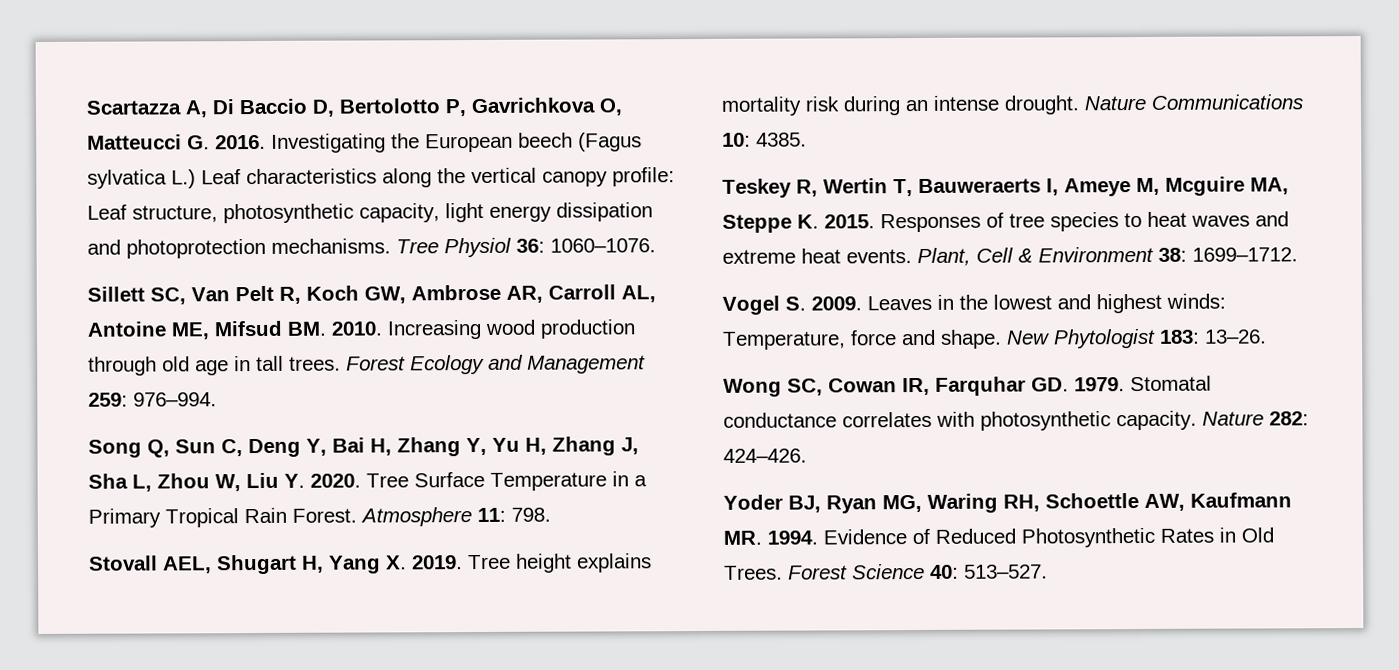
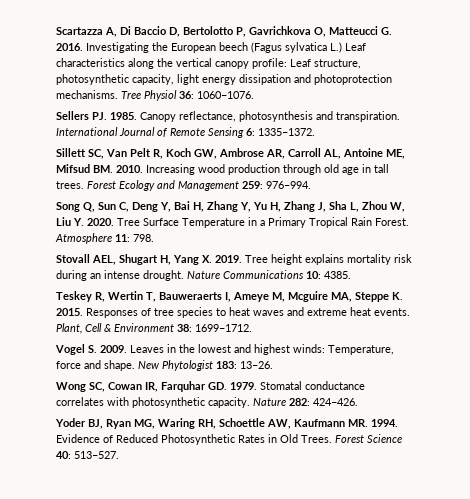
(656, 245) none -> [56,111,400,122] [56,127,315,138] // Sellers PJ. 1985. Canopy reflectance, photosynthesis and transpiration. International Journal of Remote Sensing 6: 1335–1372.

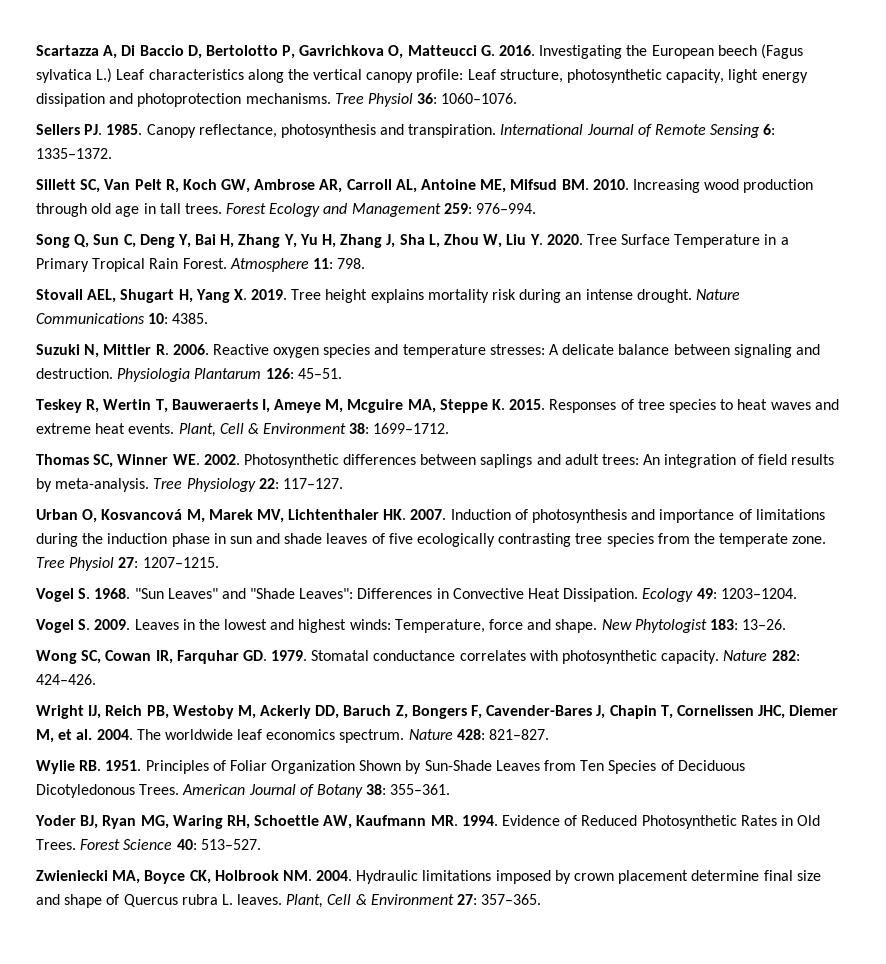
(351, 275) none -> [36,344,820,358] [36,368,342,382] // Suzuki N, Mittler R. 2006. Reactive oxygen species and temperature stresses: A delicate balance between signaling and destruction. Physiologia Plantarum 126: 45–51.
(252, 328) none -> [36,454,834,468] [36,478,343,492] [36,509,825,523] [36,533,827,547] [36,557,219,571] [36,588,797,602] // Thomas SC, Winner WE. 2002. Photosynthetic differences between saplings and adult trees: An integration of field results by meta-analysis. Tree Physiology 22: 117–127. // Urban O, Kosvancová M, Marek MV, Lichtenthaler HK. 2007. Induction of photosynthesis and importance of limitations during the induction phase in sun and shade leaves of five ecologically contrasting tree species from the temperate zone. Tree Physiol 27: 1207–1215. // Vogel S. 1968. "Sun Leaves" and "Shade Leaves": Differences in Convective Heat Dissipation. Ecology 49: 1203–1204.
(358, 402) none -> [36,705,839,719] [36,729,550,743] [36,760,745,774] [36,784,451,798] // Wright IJ, Reich PB, Westoby M, Ackerly DD, Baruch Z, Bongers F, Cavender-Bares J, Chapin T, Cornelissen JHC, Diemer M, et al. 2004. The worldwide leaf economics spectrum. Nature 428: 821–827. // Wylie RB. 1951. Principles of Foliar Organization Shown by Sun-Shade Leaves from Ten Species of Deciduous Dicotyledonous Trees. American Journal of Botany 38: 355–361.
(119, 455) none -> [36,870,821,884] [36,894,542,908] // Zwieniecki MA, Boyce CK, Holbrook NM. 2004. Hydraulic limitations imposed by crown placement determine final size and shape of Quercus rubra L. leaves. Plant, Cell & Environment 27: 357–365.

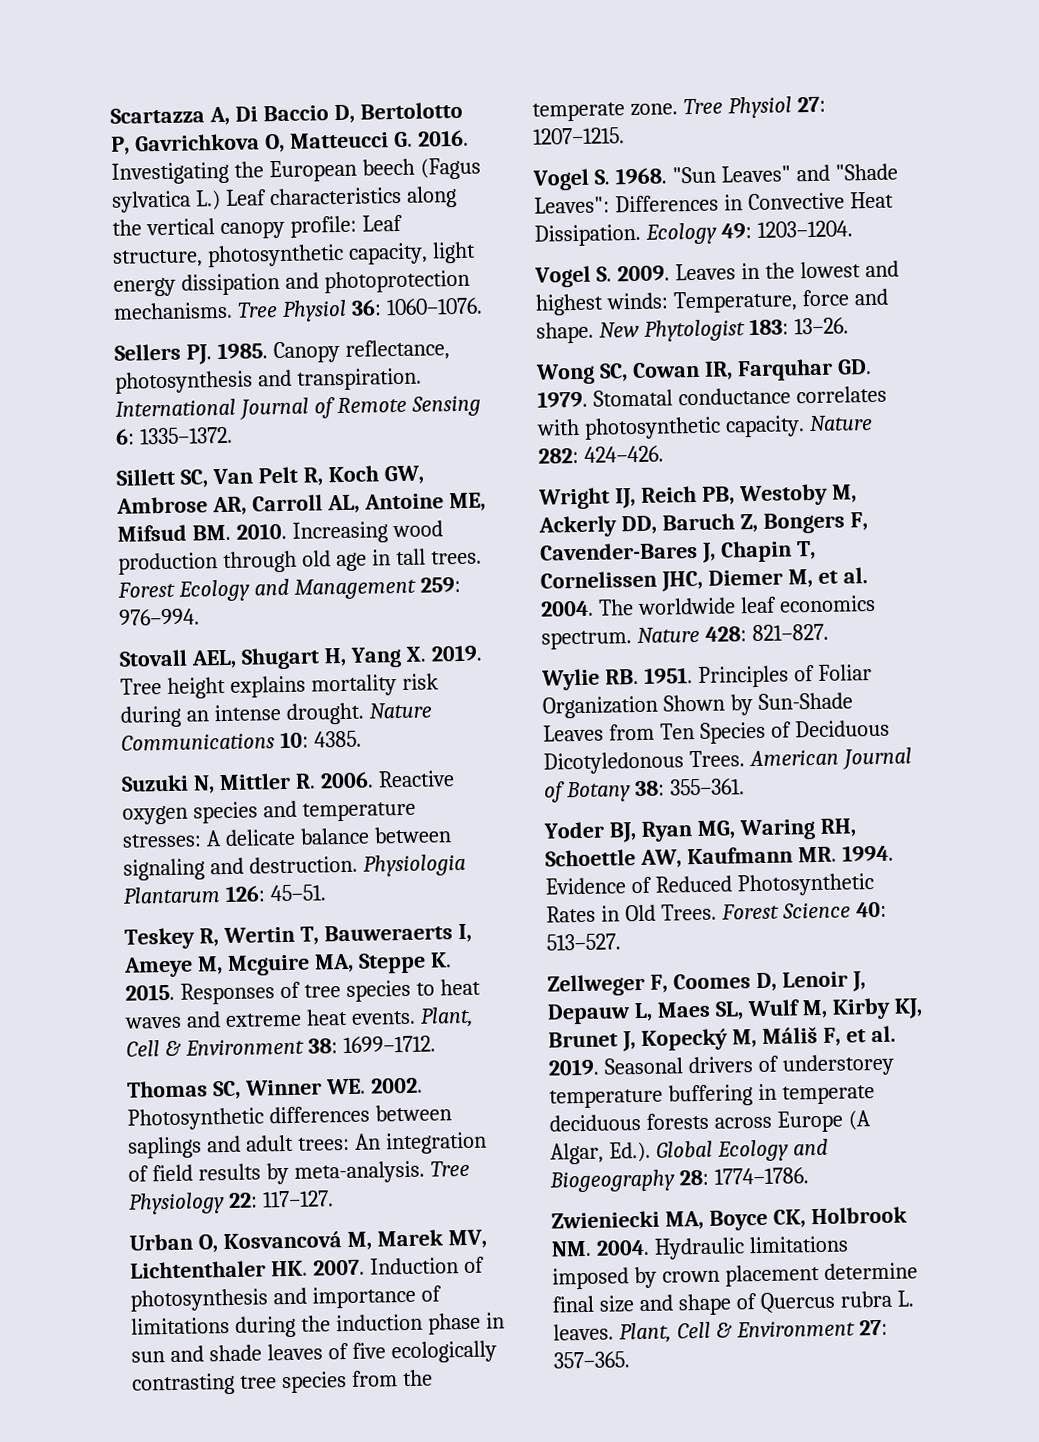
[36,234,789,248] [36,258,366,272] // Song Q, Sun C, Deng Y, Bai H, Zhang Y, Yu H, Zhang J, Sha L, Zhou W, Liu Y. 2020. Tree Surface Temperature in a Primary Tropical Rain Forest. Atmosphere 11: 798. -> (200, 617) none
(261, 844) none -> [547,971,866,997] [547,997,923,1025] [548,1025,896,1052] [548,1053,895,1077] [549,1083,875,1109] [549,1110,871,1133] [550,1138,828,1165] [549,1167,809,1193] // Zellweger F, Coomes D, Lenoir J, Depauw L, Maes SL, Wulf M, Kirby KJ, Brunet J, Kopecký M, Máliš F, et al. 2019. Seasonal drivers of understorey temperature buffering in temperate deciduous forests across Europe (A Algar, Ed.). Global Ecology and Biogeography 28: 1774–1786.

